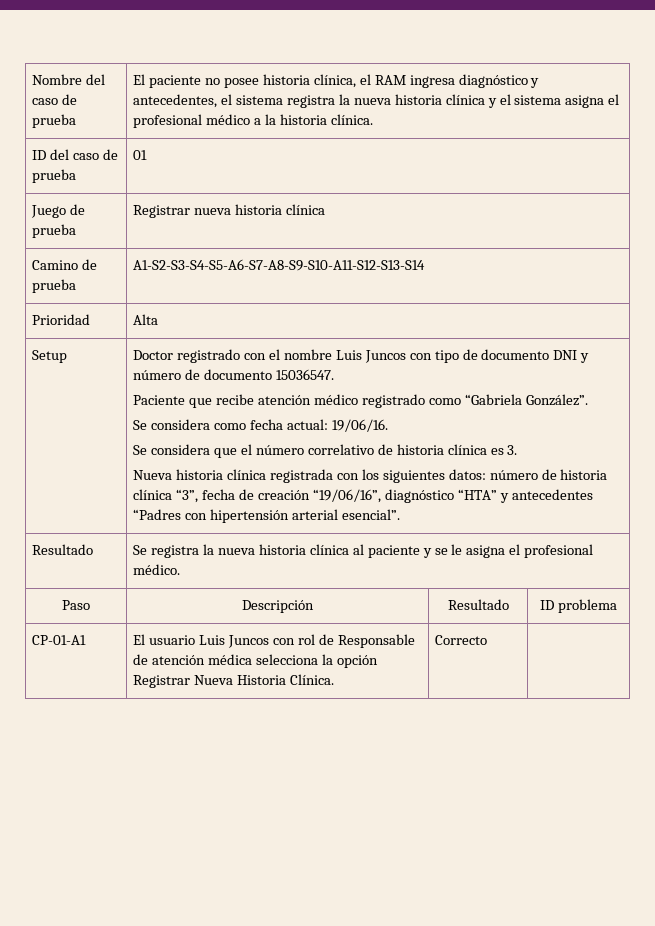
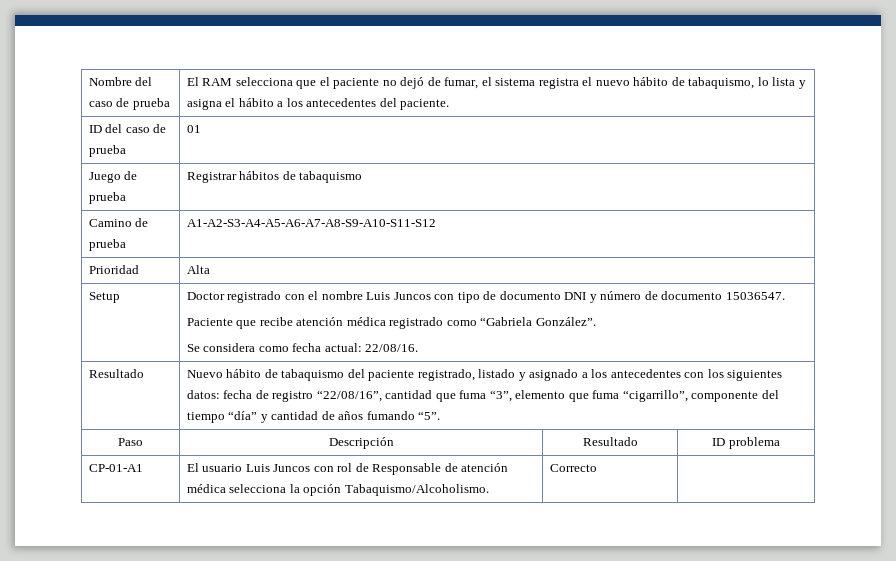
[149,74,540,88] [133,94,620,108] [133,114,373,128] paciente no posee historia clínica, el RAM ingresa diagnóstico y antecedentes, el sistema registra la nueva historia clínica y el sistema asigna el profesional médico a la historia clínica. -> [202,77,806,89] [186,98,450,110] RAM selecciona que el paciente no dejó de fumar, el sistema registra el nuevo hábito de tabaquismo, lo lista y asigna el hábito a los antecedentes del paciente.
[194,204,326,215] nueva historia clínica -> [239,171,363,183] hábitos de tabaquismo
[133,259,426,271] A1-S2-S3-S4-S5-A6-S7-A8-S9-S10-A11-S12-S13-S14 -> [186,219,436,227] A1-A2-S3-A4-A5-A6-A7-A8-S9-A10-S11-S12
[313,394,358,405] médico -> [346,317,386,326] médica
[331,419,388,432] [133,444,518,458] [133,469,608,483] [133,489,593,503] [133,509,400,523] [32,544,94,555] [133,544,594,558] [133,564,181,575] 19/06/16. // Se considera que el número correlativo de historia clínica es 3. // Nueva historia clínica registrada con los siguientes datos: número de historia clínica “3”, fecha de creación “19/06/16”, diagnóstico “HTA” y antecedentes “Padres con hipertensión arterial esencial”. // Resultado | Se registra la nueva historia clínica al paciente y se le asigna el profesional médico. -> [365,344,419,352] [88,369,144,378] [186,369,783,381] [186,390,779,402] [186,411,441,423] 22/08/16. // Resultado | Nuevo hábito de tabaquismo del paciente registrado, listado y asignado a los antecedentes con los siguientes datos: fecha de registro “22/08/16”, cantidad que fuma “3”, elemento que fuma “cigarrillo”, componente del tiempo “día” y cantidad de años fumando “5”.
[133,674,335,688] Registrar Nueva Historia Clínica. -> [344,484,489,496] Tabaquismo/Alcoholismo.

